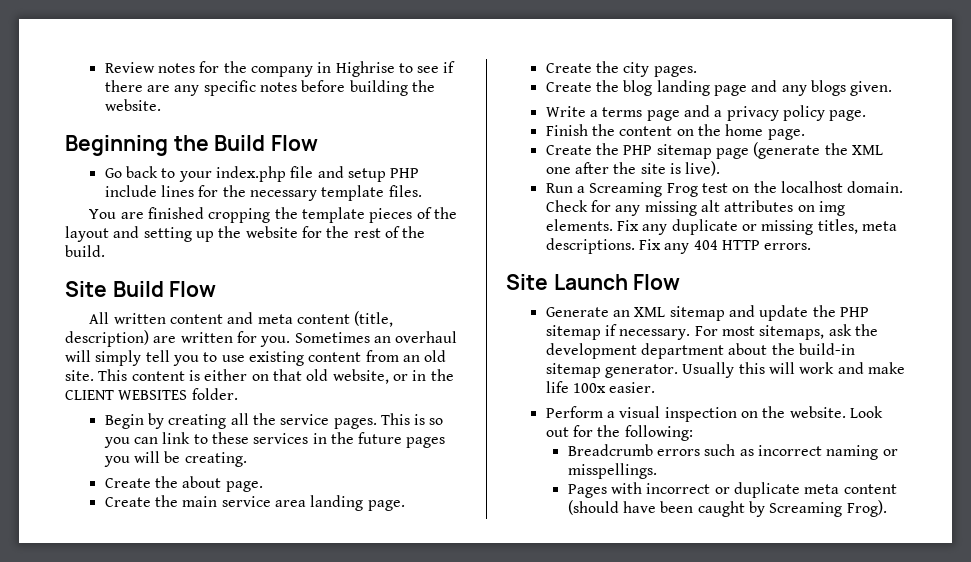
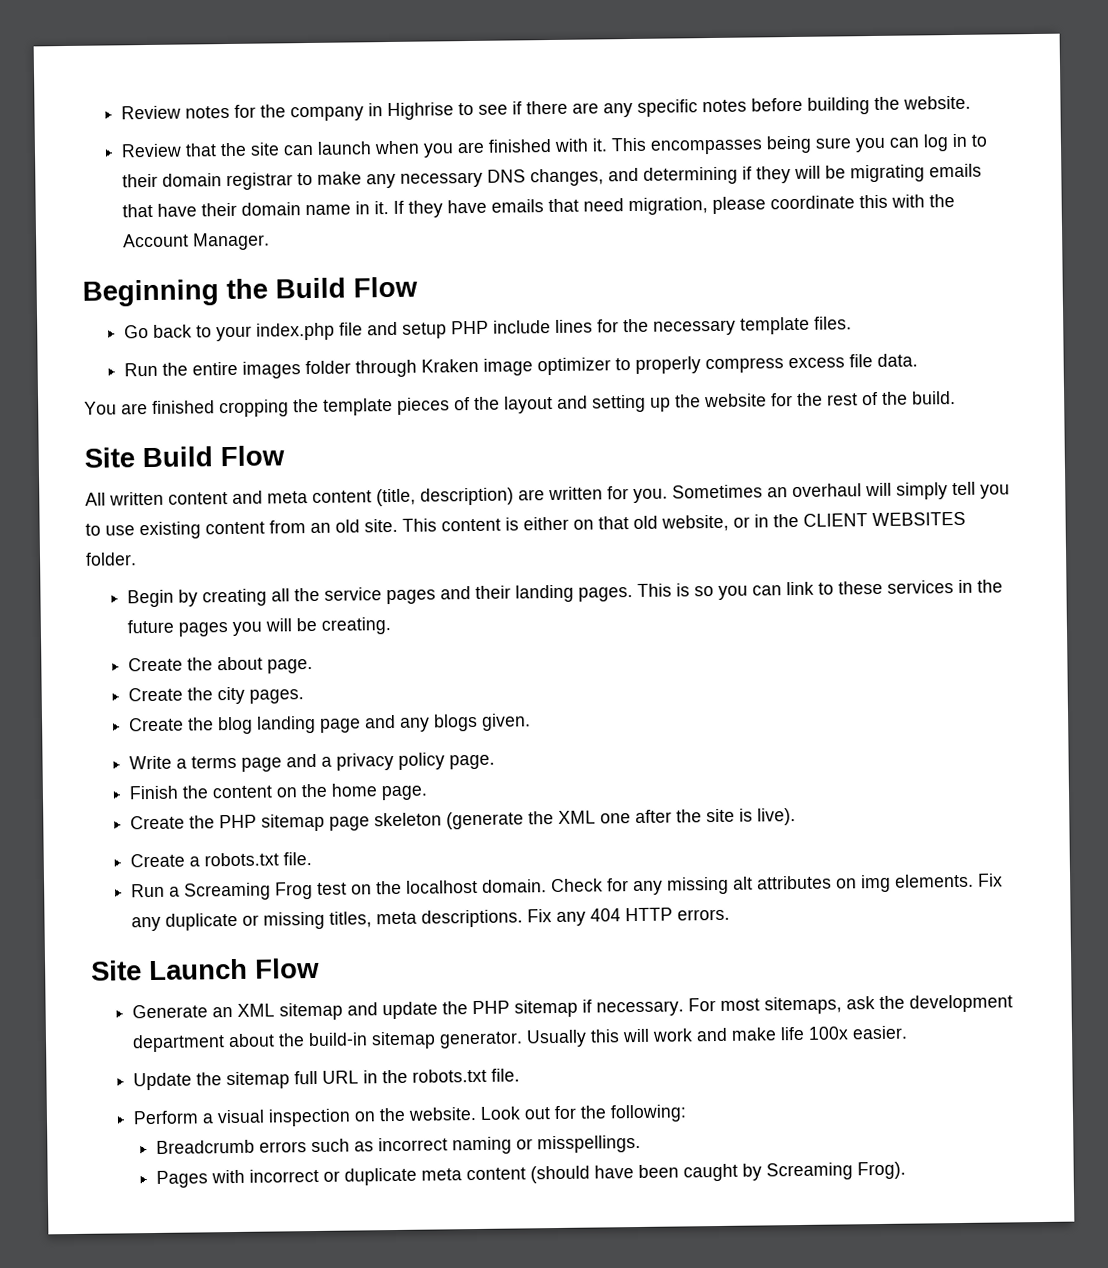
(161, 105) none -> [120,133,987,158] [121,163,982,191] [121,194,955,218] [122,232,270,251] // Review that the site can launch when you are finished with it. This encompasses being sure you can log in to their domain registrar to make any necessary DNS changes, and determining if they will be migrating emails that have their domain name in it. If they have emails that need migration, please coordinate this with the Account Manager.
(422, 191) none -> [123,353,918,379] // Run the entire images folder through Kraken image optimizer to properly compress excess file data.
(330, 419) none -> [385,584,574,605] pages and their landing
[104,495,405,511] // Create the main service area landing page. -> (313, 666) none
(749, 153) none -> [373,812,442,827] skeleton
(721, 168) none -> [129,852,312,868] // Create a robots.txt file.
(656, 387) none -> [132,1068,520,1091] // Update the sitemap full URL in the robots.txt file.

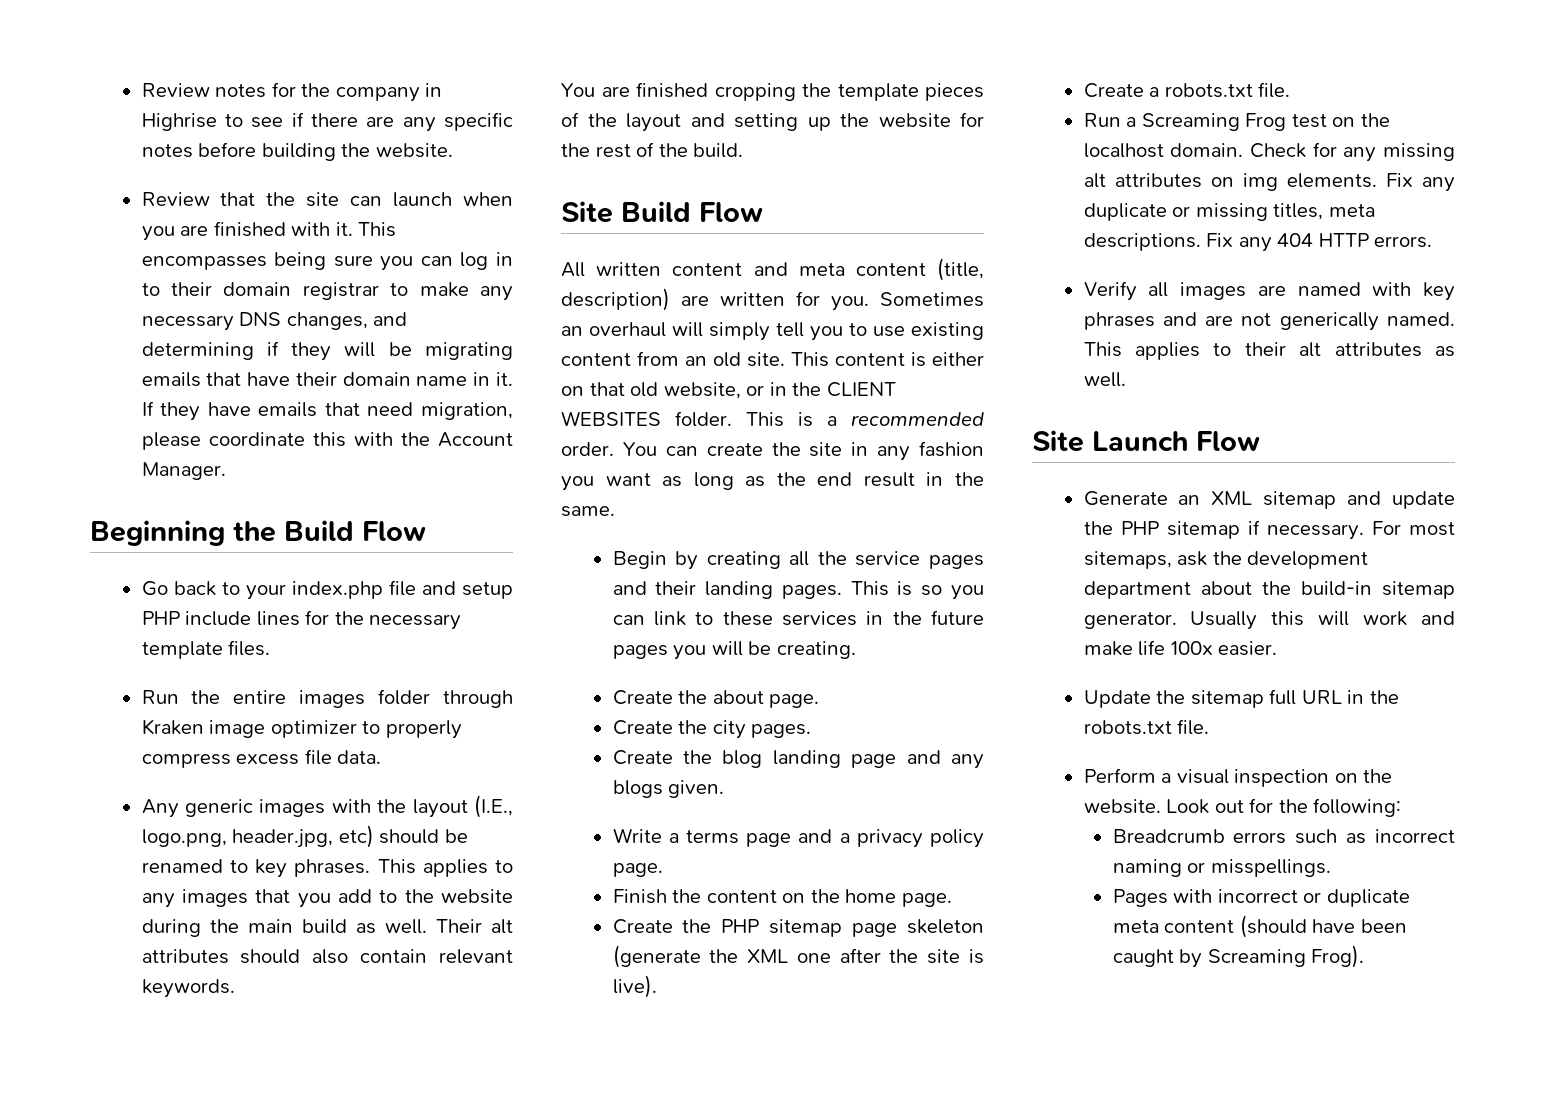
(918, 360) none -> [141,795,513,818] [141,825,468,848] [141,859,513,878] [141,889,513,908] [141,919,513,937] [141,949,513,964] [141,979,235,998] // Any generic images with the layout (I.E., logo.png, header.jpg, etc) should be renamed to key phrases. This applies to any images that you add to the website during the main build as well. Their alt attributes should also contain relevant keywords.
(137, 559) none -> [746,412,984,427] [561,441,984,461] [561,472,984,491] [561,506,615,517] This is a recommended order. You can create the site in any fashion you want as long as the end result in the same.
(730, 914) none -> [1083,281,1455,301] [1083,312,1455,331] [1083,342,1455,360] [1083,372,1126,387] // Verify all images are named with key phrases and are not generically named. This applies to their alt attributes as well.

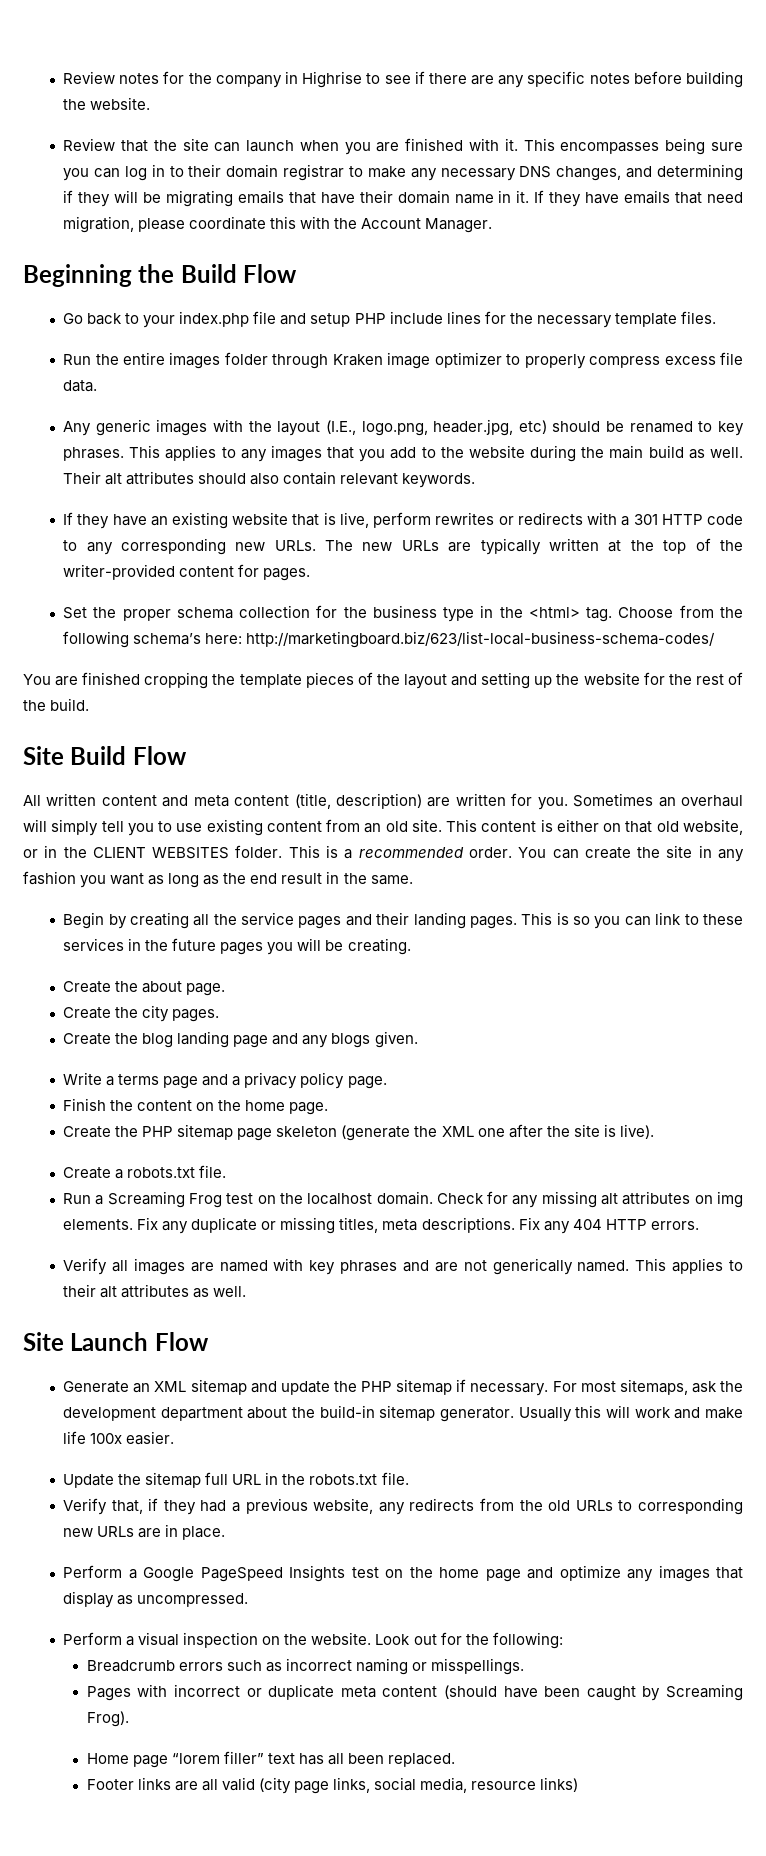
(235, 988) none -> [63,512,744,529] [63,538,743,555] [63,564,311,581] [63,605,743,622] [63,631,716,648] // If they have an existing website that is live, perform rewrites or redirects with a 301 HTTP code to any corresponding new URLs. The new URLs are typically written at the top of the writer-provided content for pages. // Set the proper schema collection for the business type in the <html> tag. Choose from the following schema’s here: http://marketingboard.biz/623/list-local-business-schema-codes/
(1210, 727) none -> [63,1498,743,1515] [63,1524,226,1540] [63,1565,743,1582] [63,1591,249,1608] // Verify that, if they had a previous website, any redirects from the old URLs to corresponding new URLs are in place. // Perform a Google PageSpeed Insights test on the home page and optimize any images that display as uncompressed.
(1365, 956) none -> [86,1751,456,1768] [86,1777,579,1794] // Home page “lorem filler” text has all been replaced. // Footer links are all valid (city page links, social media, resource links)

